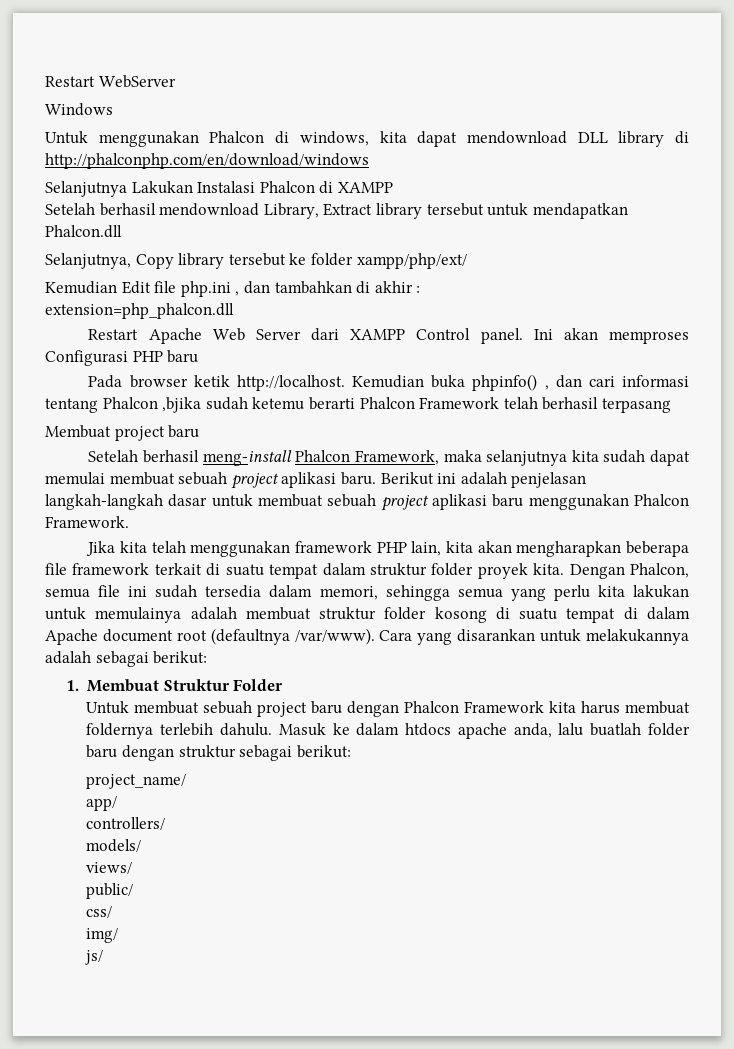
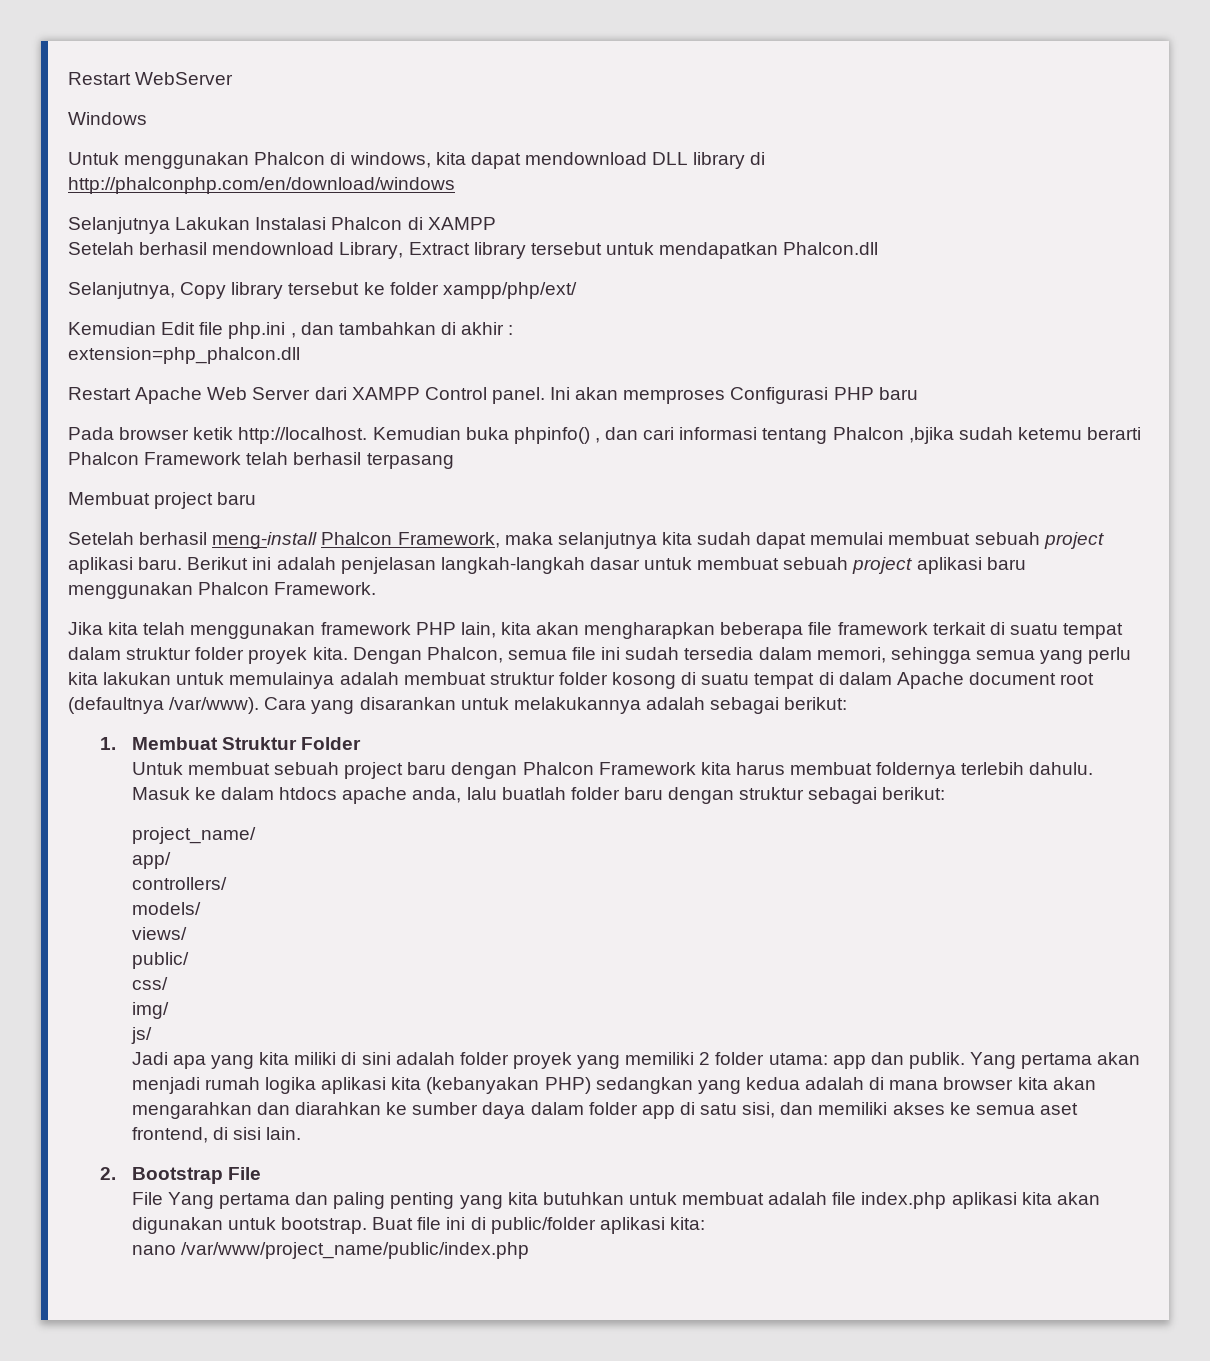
(104, 957) none -> [131,1052,1141,1069] [131,1077,1096,1094] [131,1102,1078,1119] [131,1127,302,1143] [99,1167,261,1184] [131,1192,1100,1209] [131,1217,705,1234] [131,1242,529,1259] // Jadi apa yang kita miliki di sini adalah folder proyek yang memiliki 2 folder utama: app dan publik. Yang pertama akan menjadi rumah logika aplikasi kita (kebanyakan PHP) sedangkan yang kedua adalah di mana browser kita akan mengarahkan dan diarahkan ke sumber daya dalam folder app di satu sisi, dan memiliki akses ke semua aset frontend, di sisi lain. // 2. Bootstrap File // File Yang pertama dan paling penting yang kita butuhkan untuk membuat adalah file index.php aplikasi kita akan digunakan untuk bootstrap. Buat file ini di public/folder aplikasi kita: // nano /var/www/project_name/public/index.php

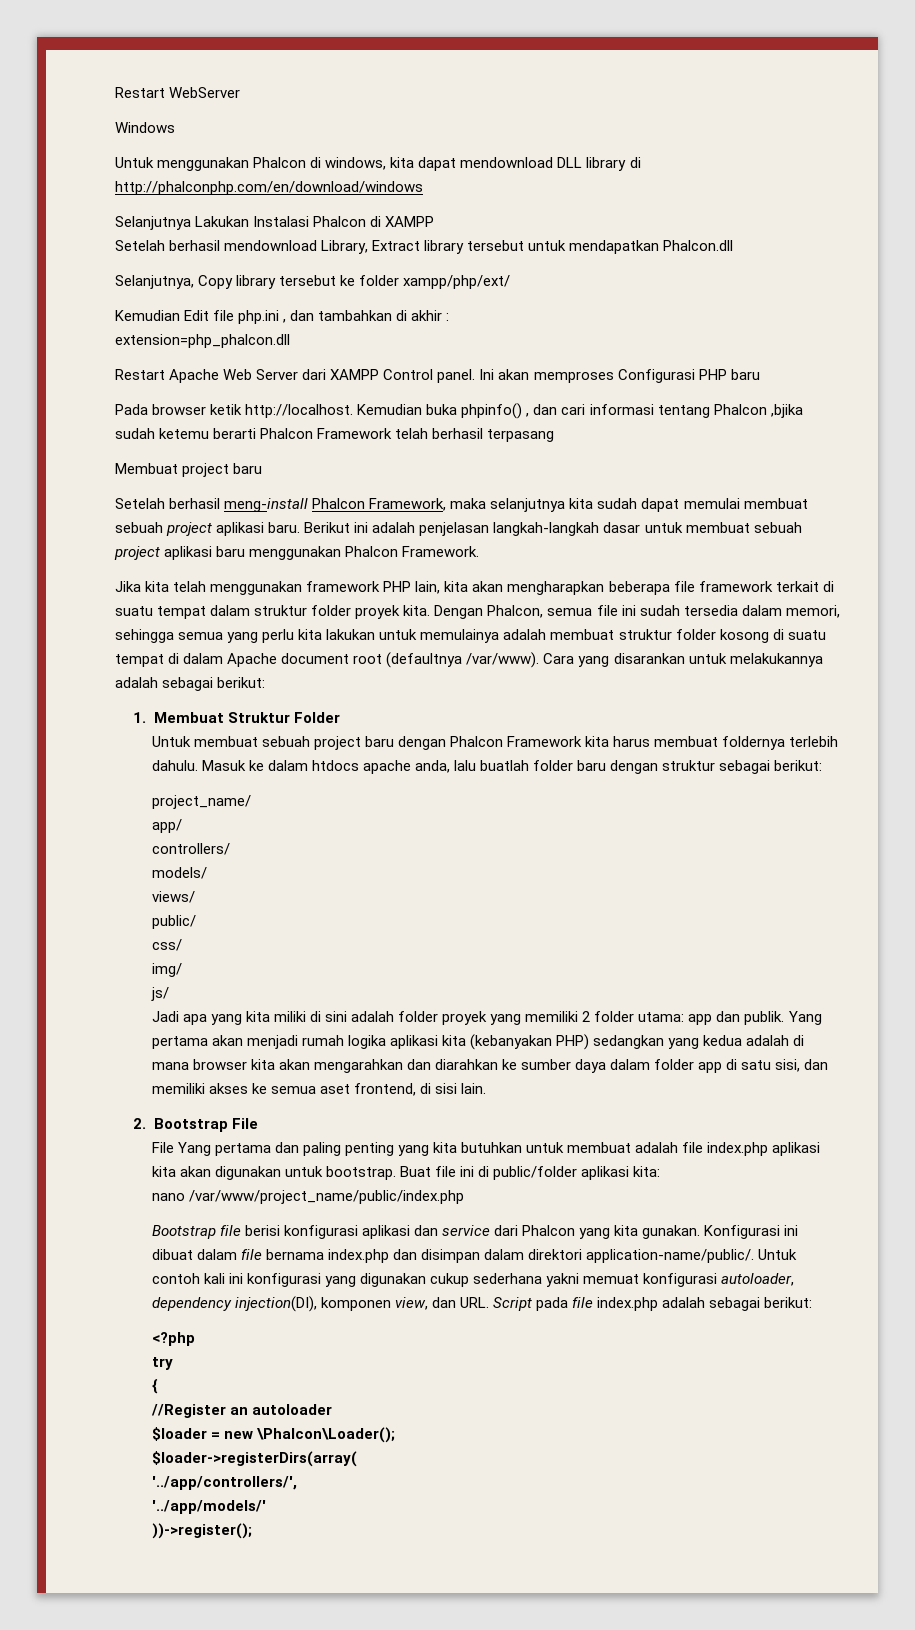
(529, 1250) none -> [151,1225,799,1239] [151,1249,798,1263] [151,1273,795,1287] [151,1296,813,1312] [151,1332,195,1346] [151,1357,173,1370] [151,1378,158,1394] [150,1404,332,1418] [151,1427,395,1443] [151,1451,357,1467] [151,1476,297,1490] [151,1500,266,1514] [151,1523,252,1539] // Bootstrap file berisi konfigurasi aplikasi dan service dari Phalcon yang kita gunakan. Konfigurasi ini dibuat dalam file bernama index.php dan disimpan dalam direktori application-name/public/. Untuk contoh kali ini konfigurasi yang digunakan cukup sederhana yakni memuat konfigurasi autoloader, dependency injection(DI), komponen view, dan URL. Script pada file index.php adalah sebagai berikut: // <?php // try // { // //Register an autoloader // $loader = new \Phalcon\Loader(); // $loader->registerDirs(array( // '../app/controllers/', // '../app/models/' // ))->register();

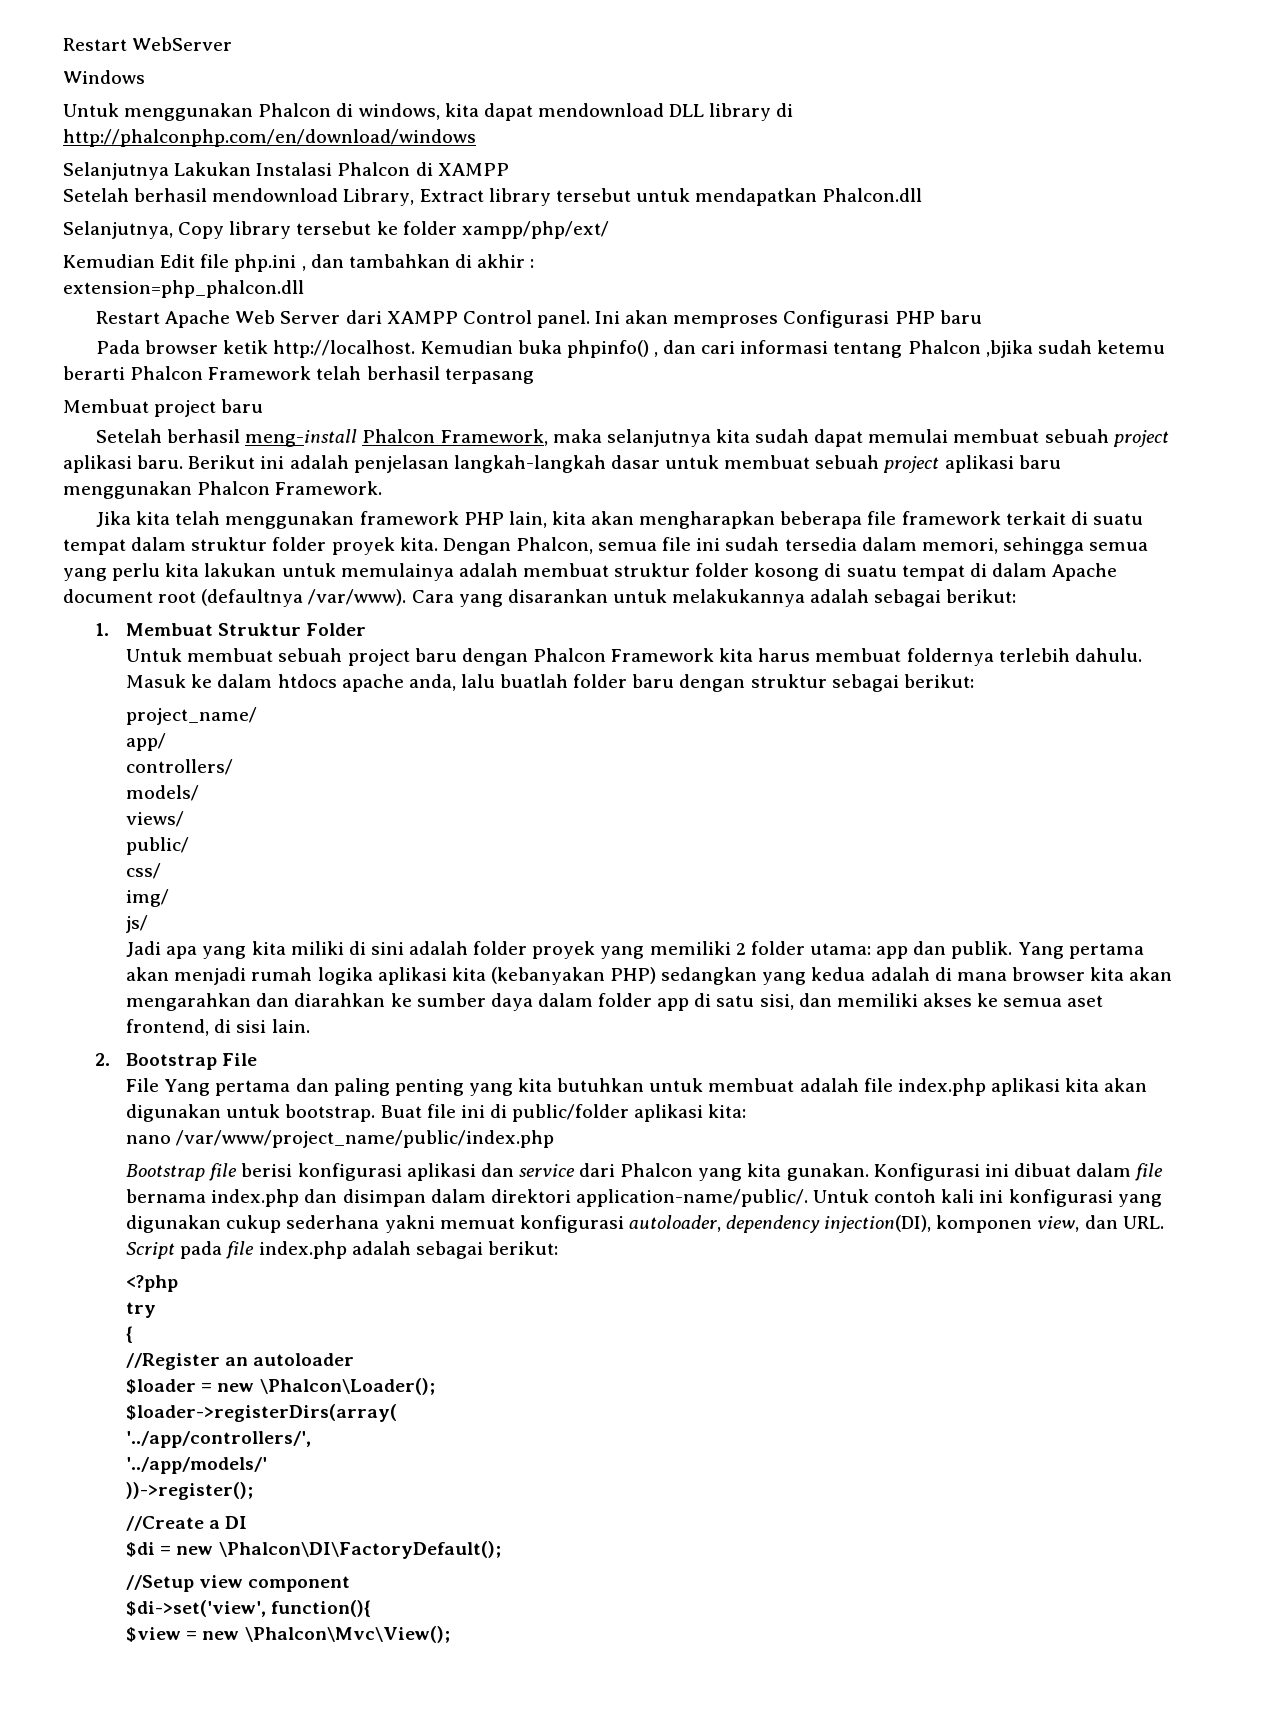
(252, 1531) none -> [126,1516,248,1531] [126,1541,501,1559] [126,1575,351,1592] [126,1600,372,1617] [126,1626,450,1643] // //Create a DI // $di = new \Phalcon\DI\FactoryDefault(); // //Setup view component // $di->set('view', function(){ // $view = new \Phalcon\Mvc\View();

